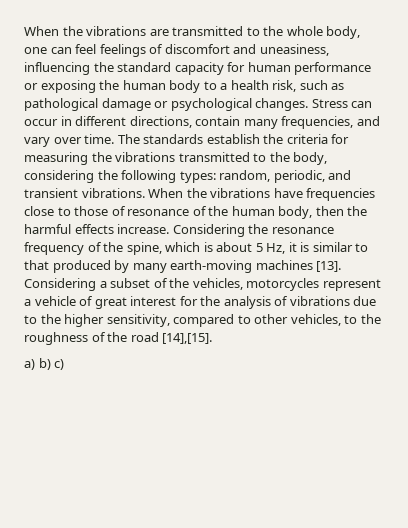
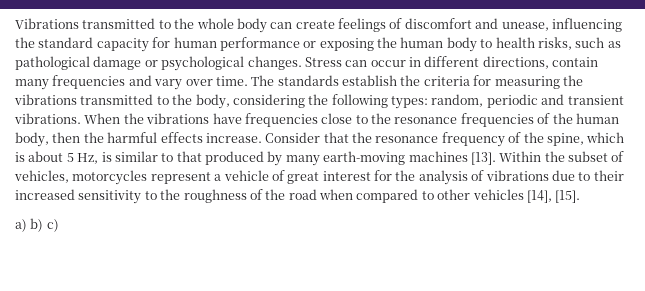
[24,26,361,39] [24,44,97,54] When the vibrations are transmitted to the whole body, one can feel -> [15,18,335,33] Vibrations transmitted to the whole body can create
[259,44,329,56] uneasiness, -> [501,22,549,31] unease,
[220,80,297,92] a health risk, -> [495,37,572,50] health risks,
[281,116,354,129] frequencies, -> [52,75,126,89] frequencies
[273,170,325,183] periodic, -> [486,94,538,108] periodic
[74,206,190,216] those of resonance -> [371,113,534,127] the resonance frequencies
[172,224,245,237] Considering -> [265,132,349,143] Consider that
[288,242,297,252] it -> (99, 158) none
[24,278,107,291] Considering a -> [499,151,565,162] Within the
[169,278,190,288] the -> (625, 156) none
[40,314,341,327] the higher sensitivity, compared to other vehicles, -> [593,170,624,181] [15,189,142,204] their increased sensitivity
[162,333,213,344] [14],[15]. -> [319,189,581,203] when compared to other vehicles [14], [15].

